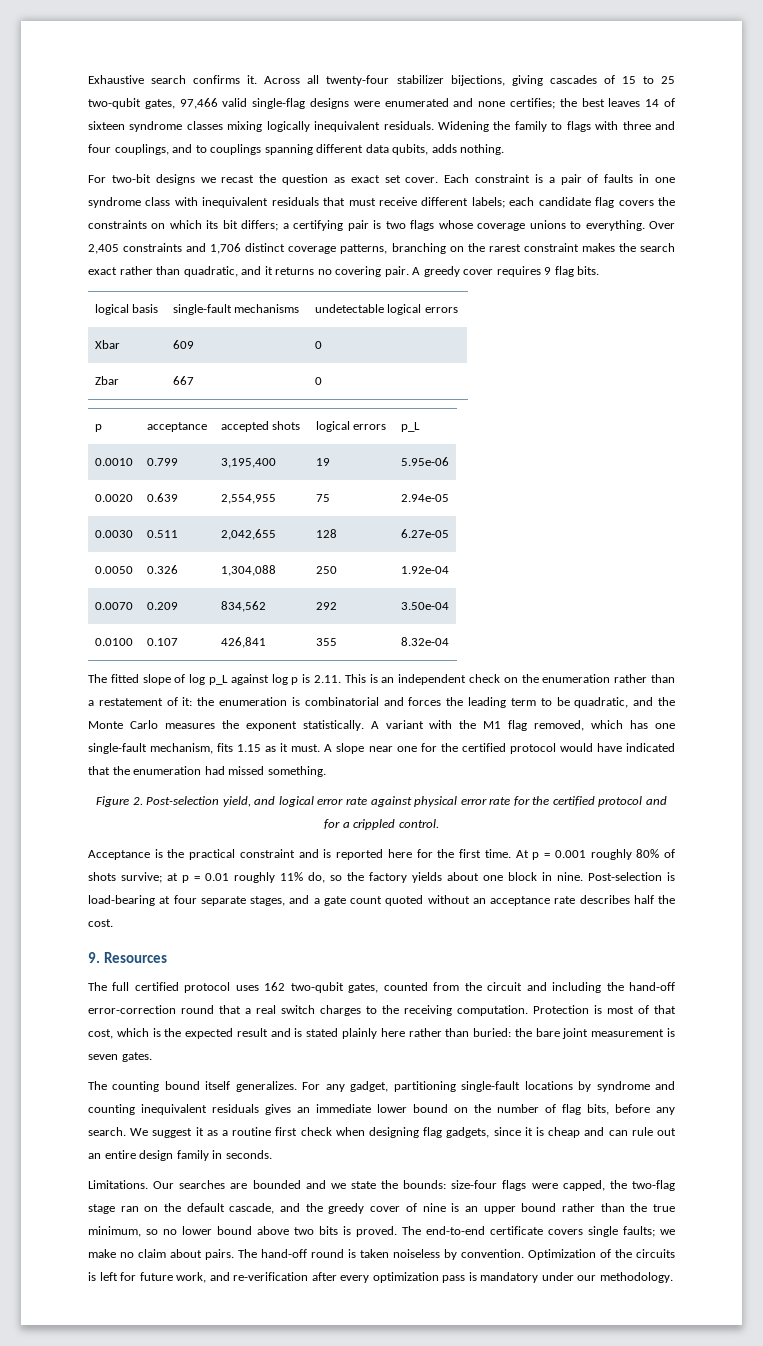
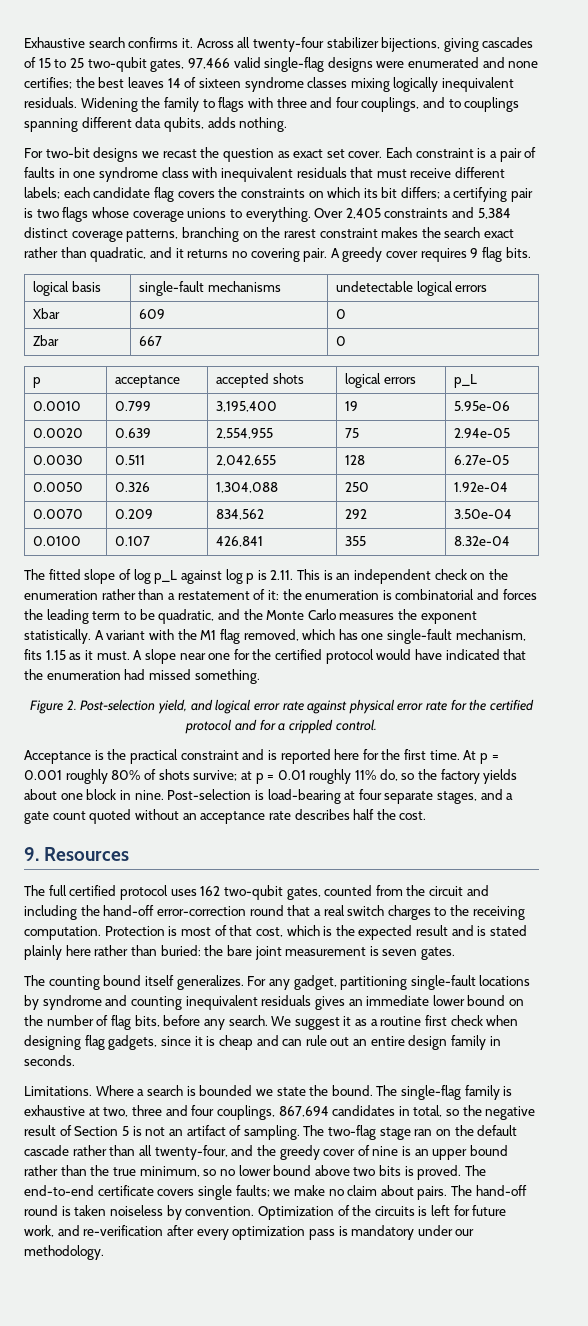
[210,243,242,254] 1,706 -> [477,208,511,219] 5,384
[153,1180,627,1191] Our searches are bounded and we state the bounds: size-four flags were capped, the -> [95,1085,513,1100] [24,1105,536,1120] [24,1125,325,1140] Where a search is bounded we state the bound. The single-flag family is exhaustive at two, three and four couplings, 867,694 candidates in total, so the negative result of Section 5 is not an artifact of sampling. The
[229,1203,275,1214] cascade, -> [24,1145,228,1160] cascade rather than all twenty-four,

